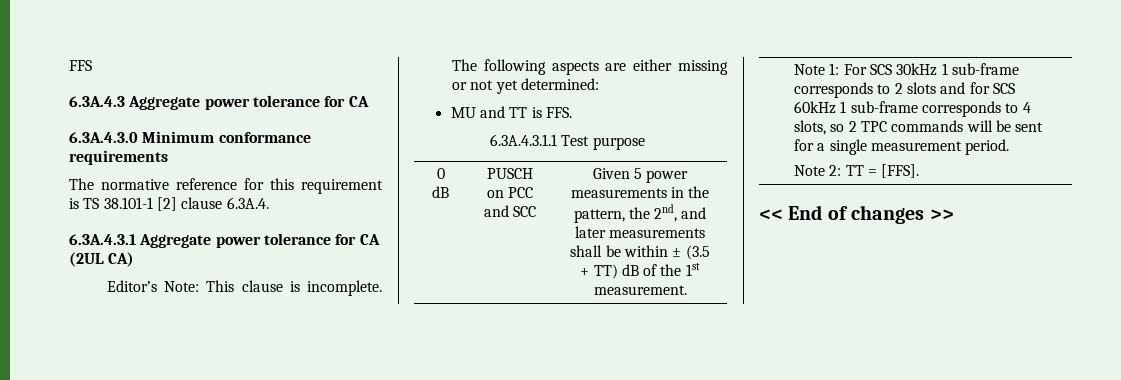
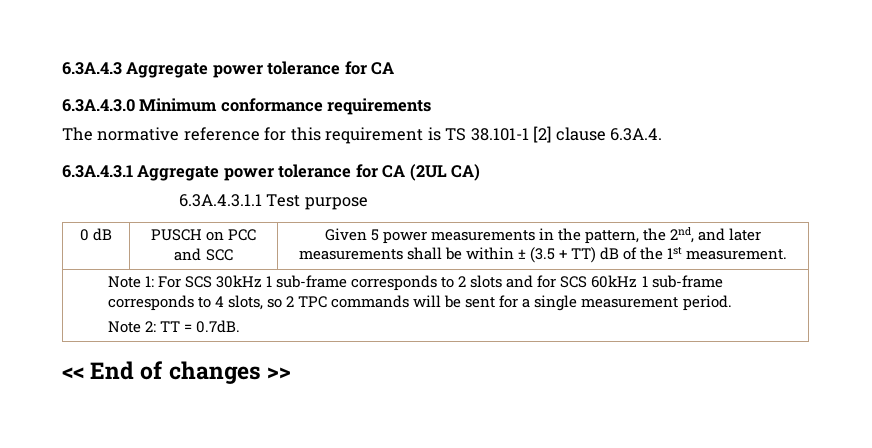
[69,60,92,71] FFS // -> (62, 68) none
[107,280,382,296] [452,59,728,75] [452,78,600,94] [450,106,572,118] // Editor’s Note: This clause is incomplete. The following aspects are either missing or not yet determined: // MU and TT is FFS. -> (481, 172) none
[881,164,920,178] [FFS]. -> [195,320,240,333] 0.7dB.

